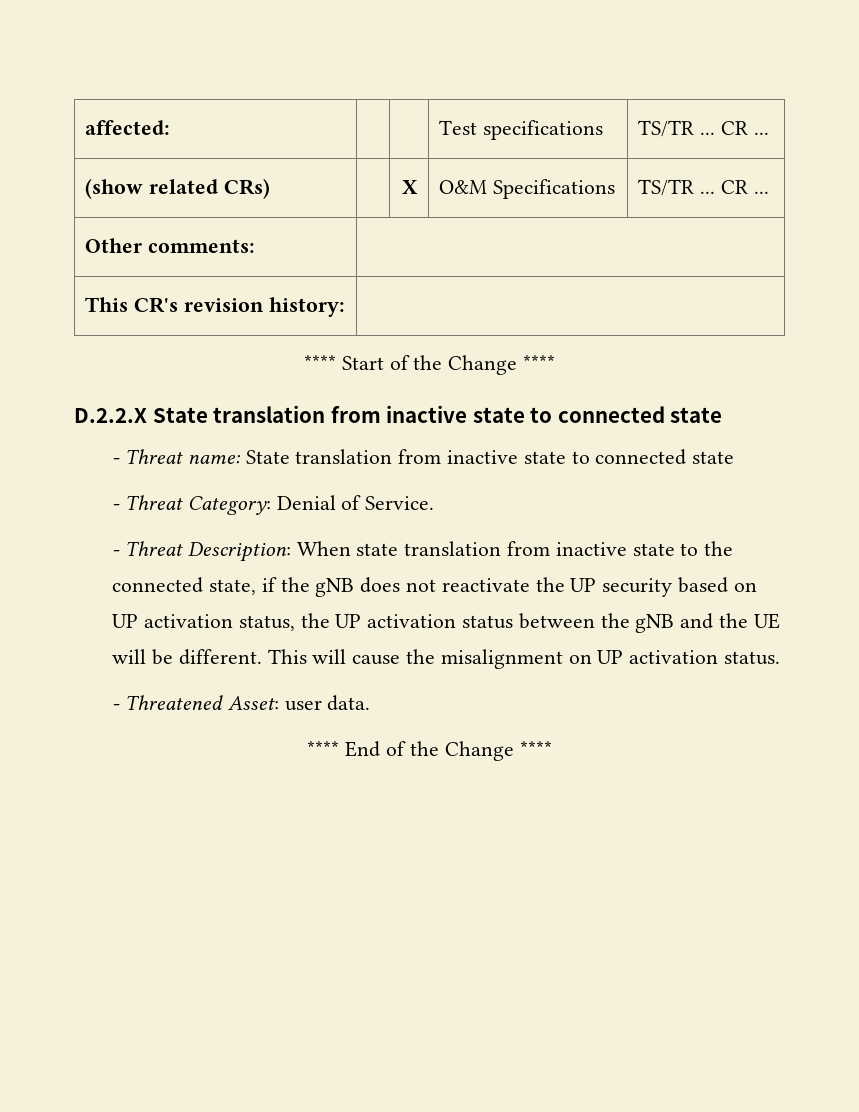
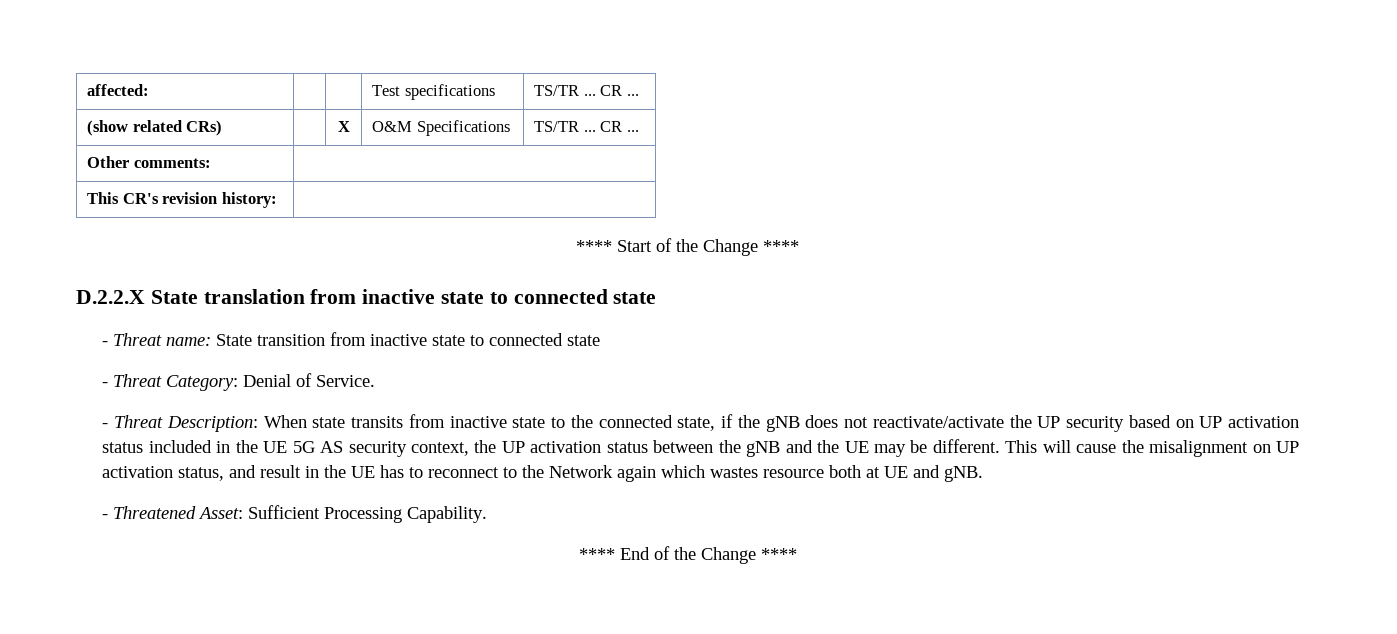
[295,449,393,464] translation -> [257,334,326,346] transition
[404,541,502,556] translation -> [351,416,404,428] transits
[441,578,530,592] reactivate -> [872,416,1004,428] reactivate/activate
[238,615,295,631] status, -> [102,440,469,457] status included in the UE 5G AS security context,
[112,649,147,664] will -> [873,444,906,457] may
[724,651,781,665] status. -> [178,465,984,482] status, and result in the UE has to reconnect to the Network again which wastes resource both at UE and gNB.
[284,695,371,711] user data. -> [248,505,488,523] Sufficient Processing Capability.

